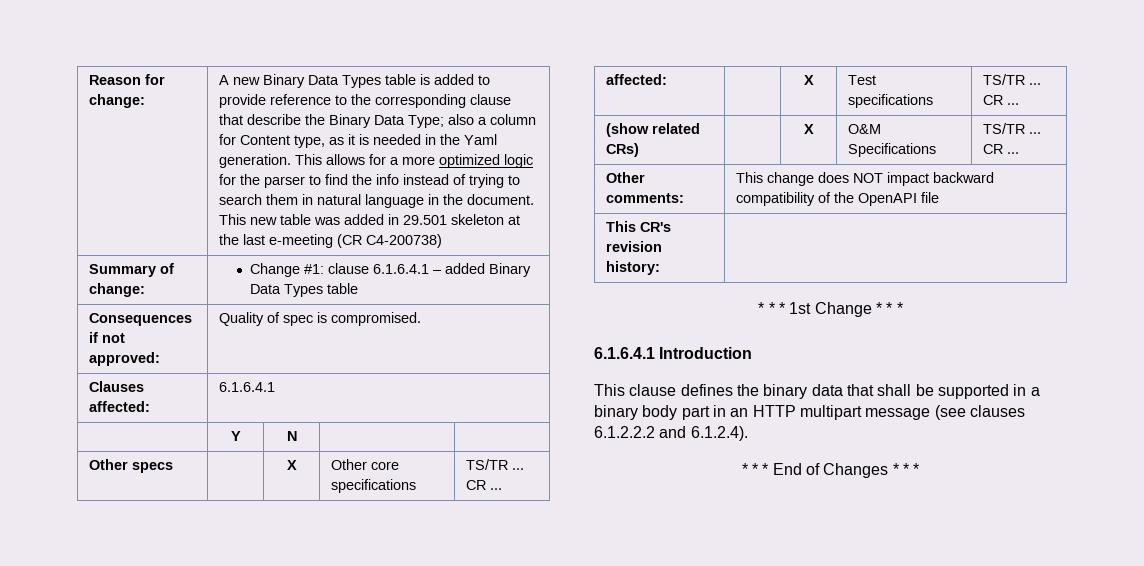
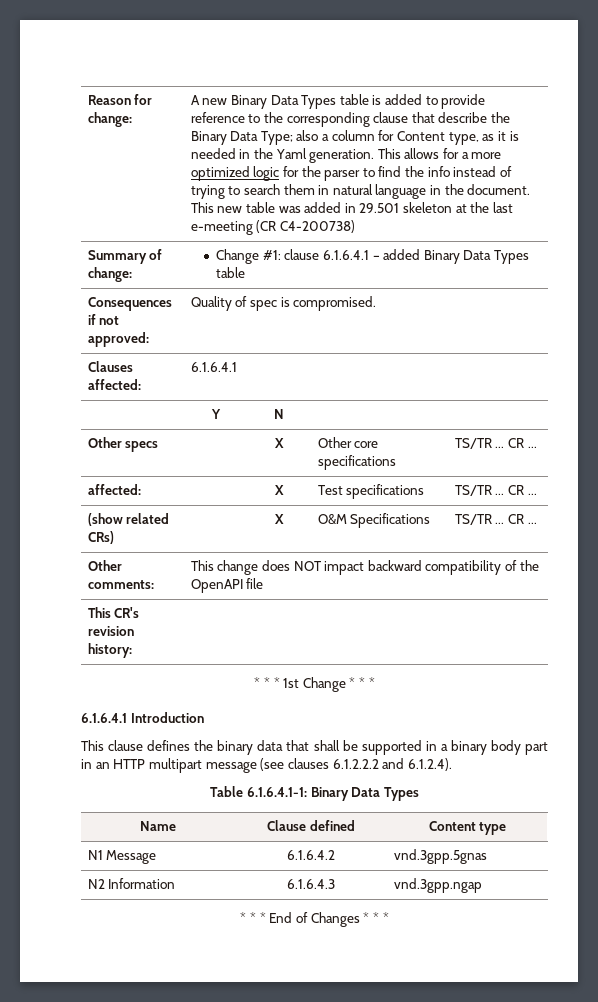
(748, 433) none -> [210,786,419,801] [140,821,176,831] [267,820,355,831] [428,821,507,835] [87,850,157,864] [287,850,335,860] [393,849,487,864] [87,878,176,889] [287,879,335,889] [393,878,482,893] // Table 6.1.6.4.1-1: Binary Data Types // Name | Clause defined | Content type // N1 Message | 6.1.6.4.2 | vnd.3gpp.5gnas // N2 Information | 6.1.6.4.3 | vnd.3gpp.ngap

